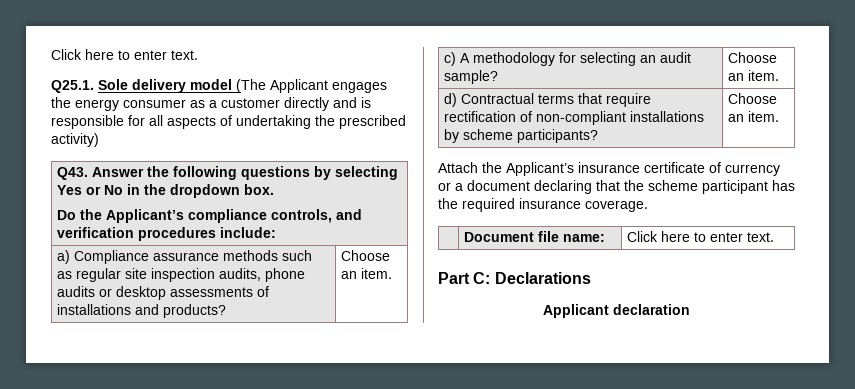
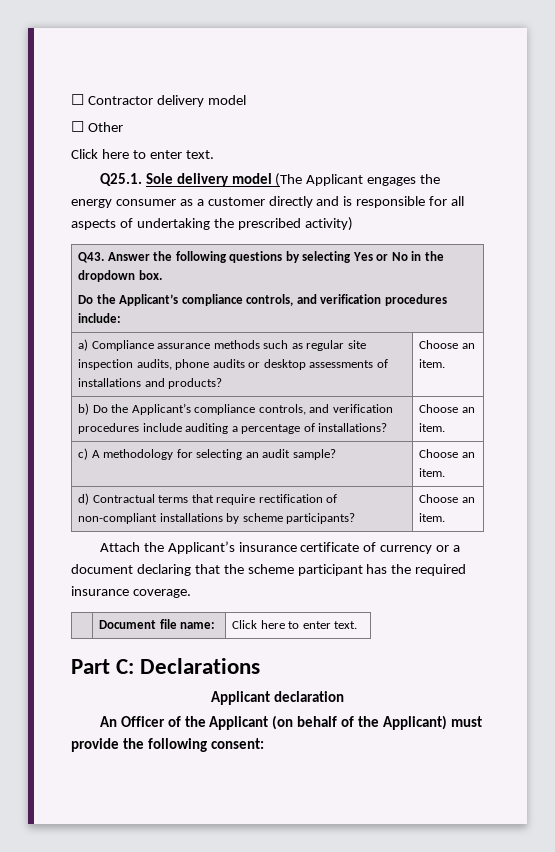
(51, 54) none -> [71,94,246,107] [71,121,123,132] ☐ Contractor delivery model // ☐ Other //
(393, 273) none -> [78,403,393,415] [78,423,388,434] [419,404,475,413] [419,423,446,432] // b) Do the Applicant’s compliance controls, and verification procedures include auditing a percentage of installations? | Choose an item.
(690, 309) none -> [99,715,482,730] [71,738,264,752] // An Officer of the Applicant (on behalf of the Applicant) must provide the following consent:

